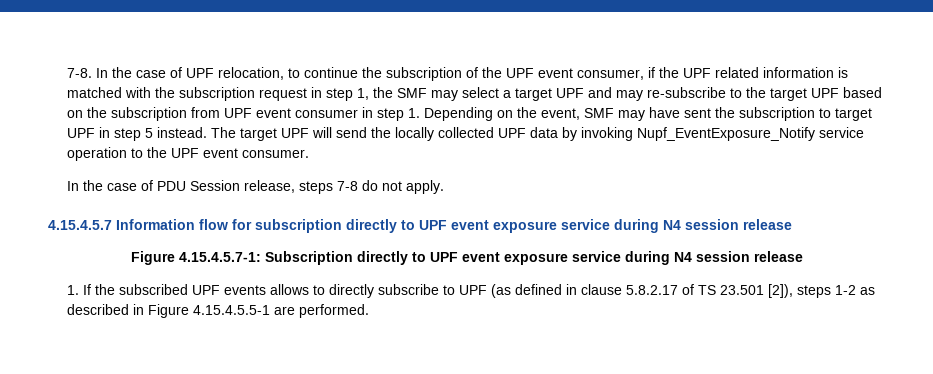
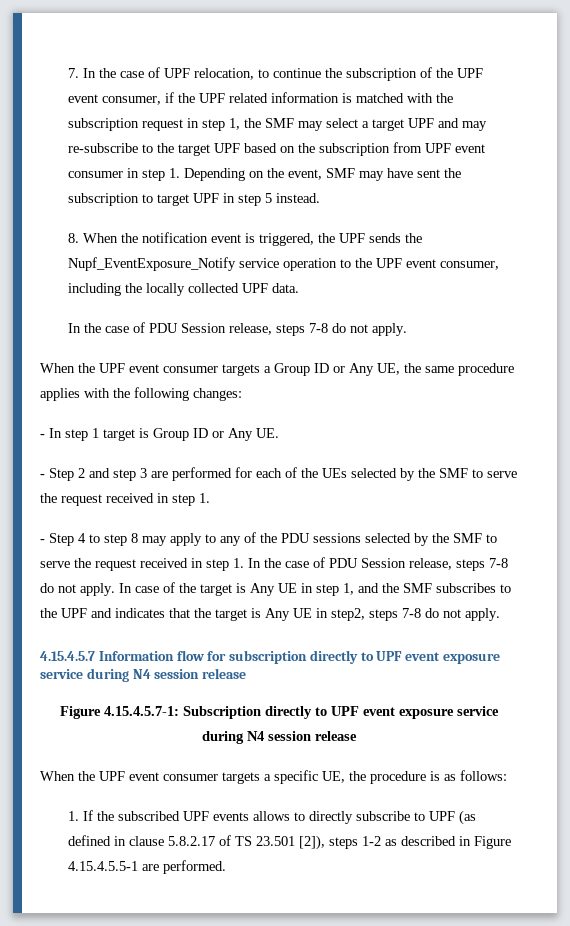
[66,68,92,78] 7-8. -> [68,68,80,78] 7.
[210,127,633,141] The target UPF will send the locally collected UPF data by invoking -> [68,232,423,246] // 8. When the notification event is triggered, the UPF sends the
[241,149,309,158] consumer. -> [440,261,500,270] [68,283,300,296] consumer, including the locally collected UPF data.
(444, 187) none -> [40,363,514,376] [40,387,242,401] [40,428,279,441] [40,467,517,481] [40,493,210,506] [40,532,497,546] [40,557,508,571] [40,582,511,596] [40,608,500,621] // When the UPF event consumer targets a Group ID or Any UE, the same procedure applies with the following changes: // - In step 1 target is Group ID or Any UE. // - Step 2 and step 3 are performed for each of the UEs selected by the SMF to serve the request received in step 1. // - Step 4 to step 8 may apply to any of the PDU sessions selected by the SMF to serve the request received in step 1. In the case of PDU Session release, steps 7-8 do not apply. In case of the target is Any UE in step 1, and the SMF subscribes to the UPF and indicates that the target is Any UE in step2, steps 7-8 do not apply.
(803, 256) none -> [40,770,507,784] // When the UPF event consumer targets a specific UE, the procedure is as follows:

